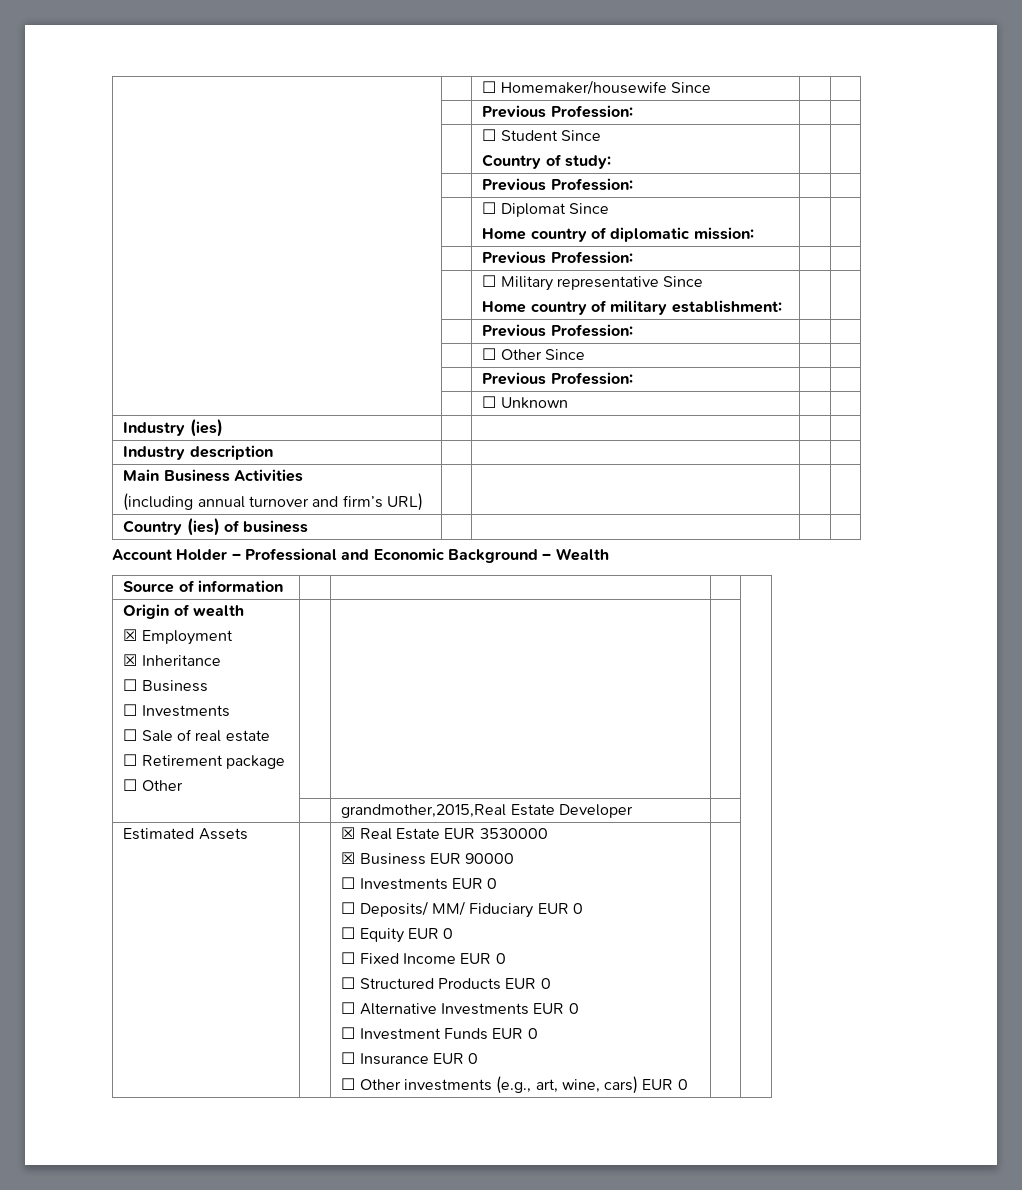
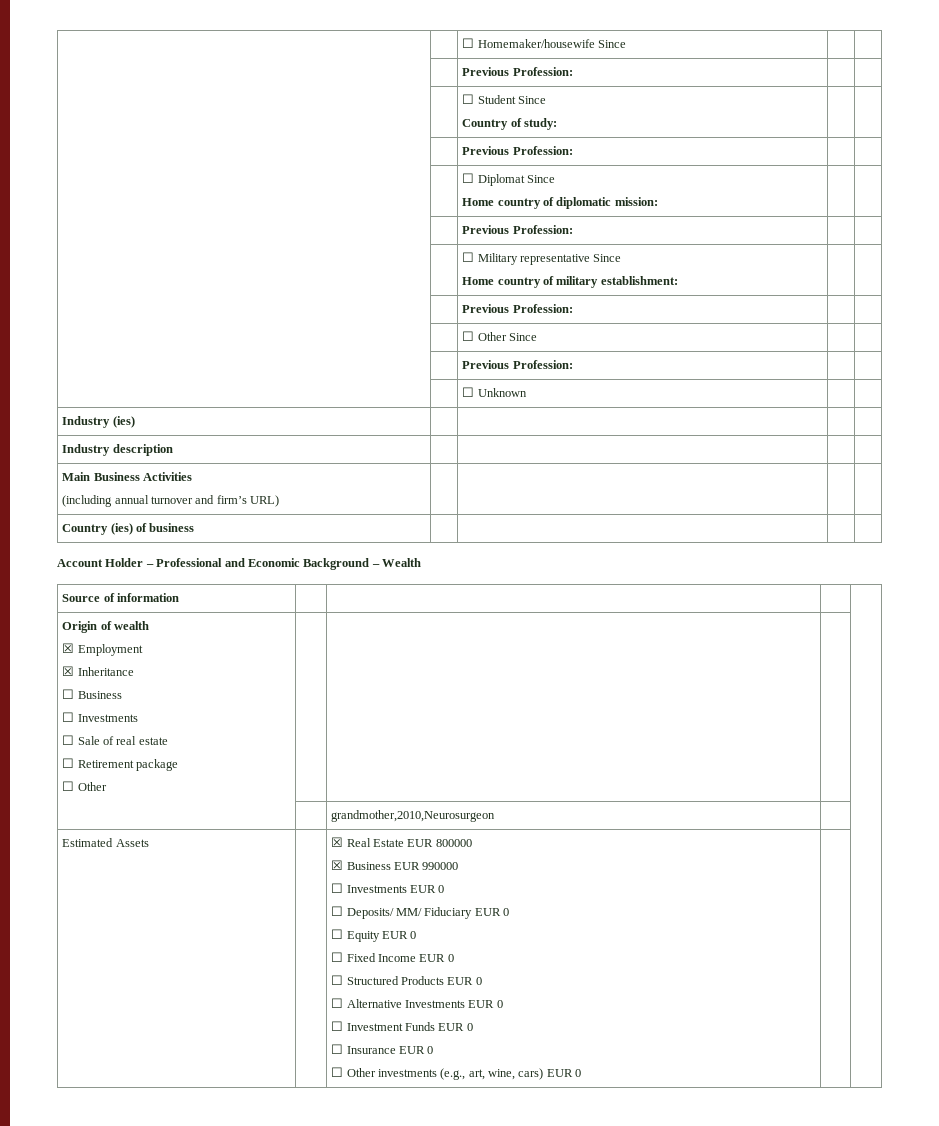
[341,804,633,818] grandmother,2015,Real Estate Developer -> [331,810,496,822] grandmother,2010,Neurosurgeon
[479,828,548,839] 3530000 -> [435,839,472,847] 800000
[465,853,515,864] 90000 -> [422,862,459,870] 990000

